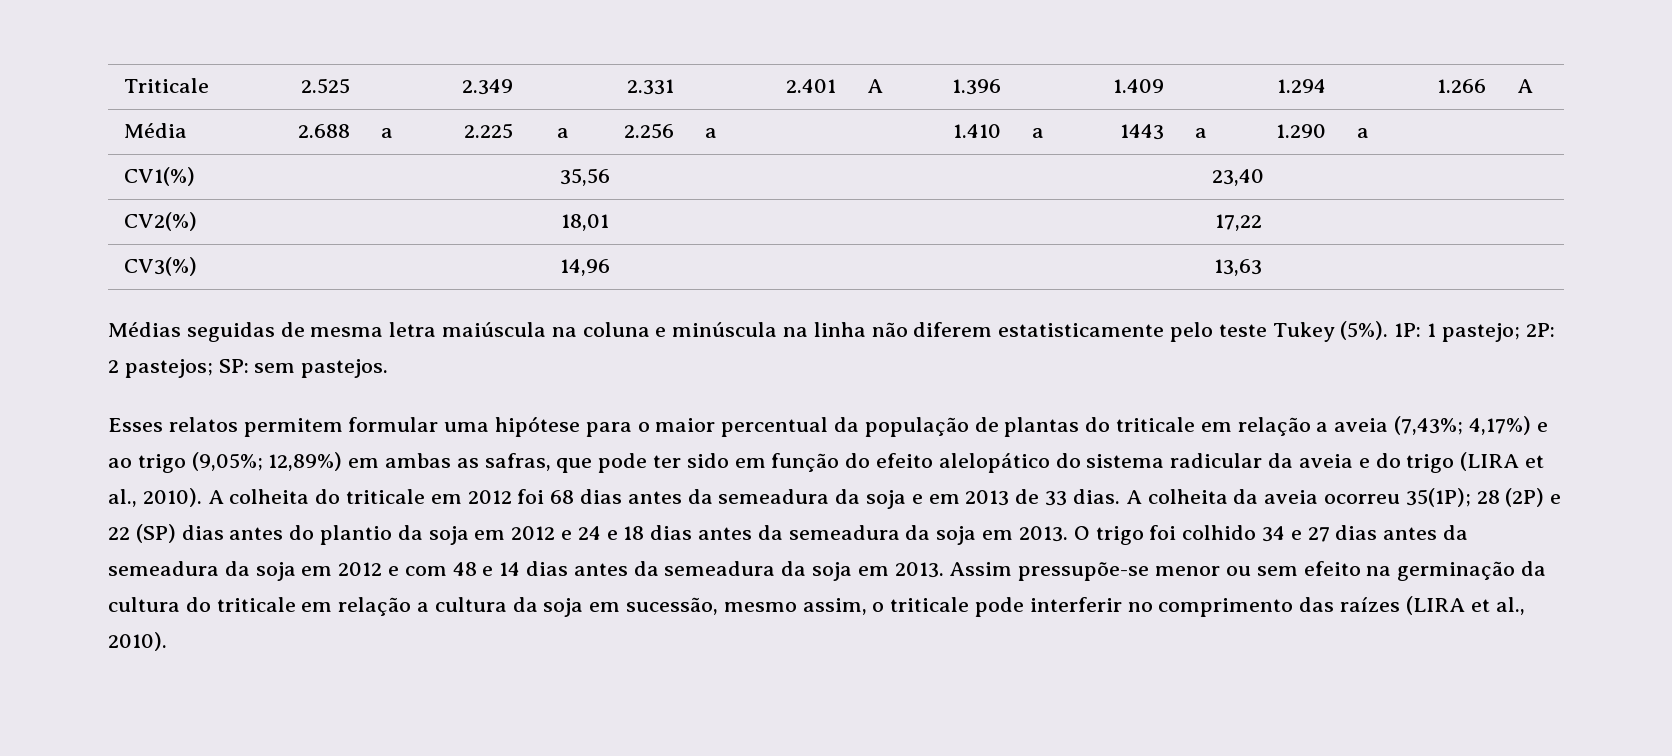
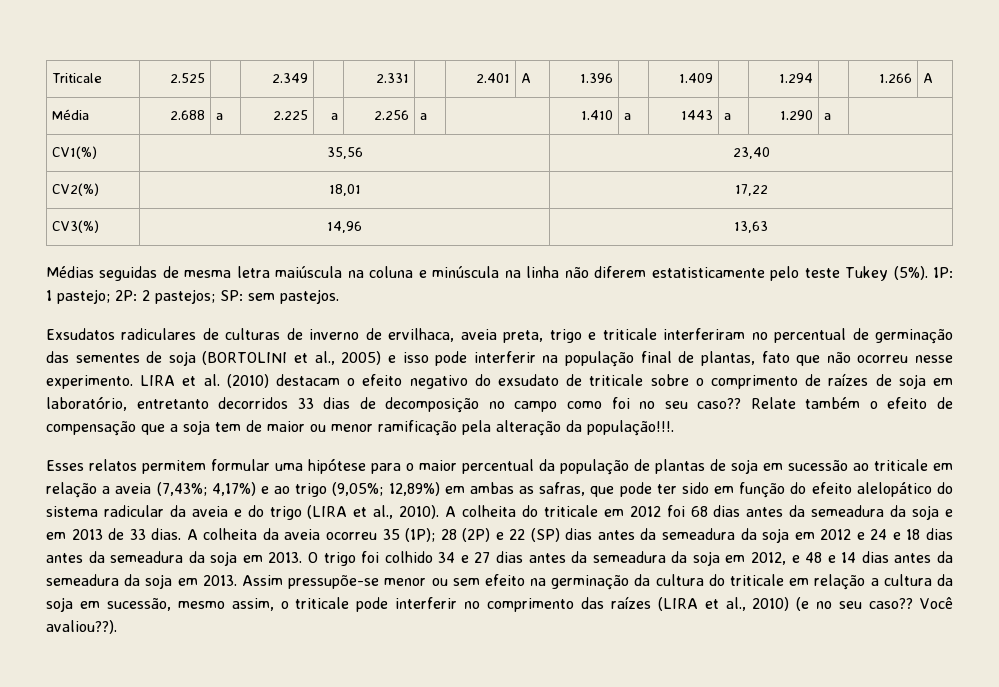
(389, 368) none -> [46,328,954,344] [46,351,953,367] [46,373,954,389] [46,396,953,413] [46,420,674,436] // Exsudatos radiculares de culturas de inverno de ervilhaca, aveia preta, trigo e triticale interferiram no percentual de germinação das sementes de soja (BORTOLINI et al., 2005) e isso pode interferir na população final de plantas, fato que não ocorreu nesse experimento. LIRA et al. (2010) destacam o efeito negativo do exsudato de triticale sobre o comprimento de raízes de soja em laboratório, entretanto decorridos 33 dias de decomposição no campo como foi no seu caso?? Relate também o efeito de compensação que a soja tem de maior ou menor ramificação pela alteração da população!!!.
[1085,417,1111,432] do -> [710,459,869,474] de soja em sucessão ao
[1405,488,1471,507] 35(1P); -> [382,528,436,542] 35 (1P);
[289,525,393,545] do plantio -> [640,528,736,540] da semeadura
[338,562,447,576] 2012 e com -> [750,552,800,565] 2012, e
[108,632,167,651] 2010). -> [752,597,954,611] [46,620,117,634] 2010) (e no seu caso?? Você avaliou??).

